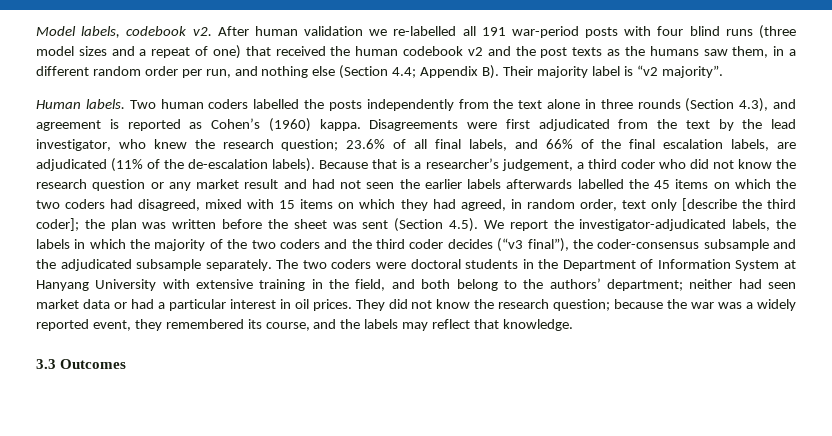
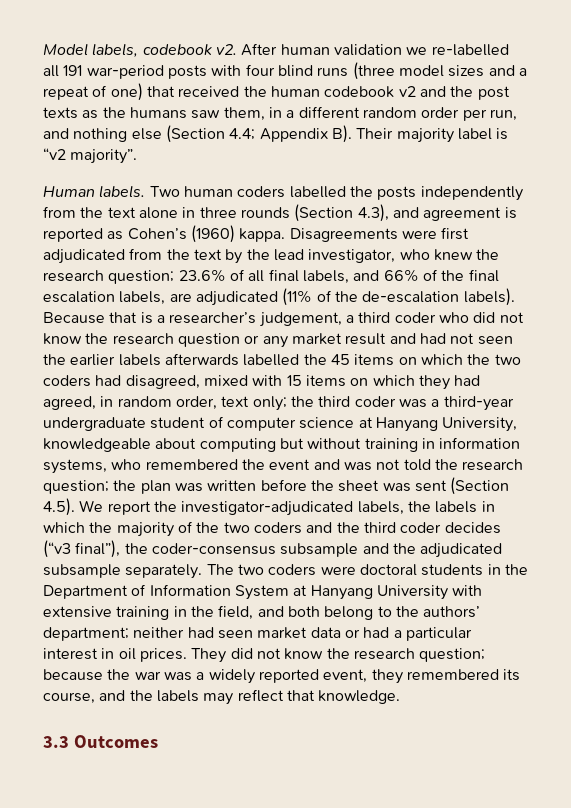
[650,198,796,211] [36,218,79,231] only [describe the third coder]; -> [252,396,514,411] [43,416,518,432] [43,437,521,452] [43,459,524,474] [43,480,109,494] only; the third coder was a third-year undergraduate student of computer science at Hanyang University, knowledgeable about computing but without training in information systems, who remembered the event and was not told the research question;

